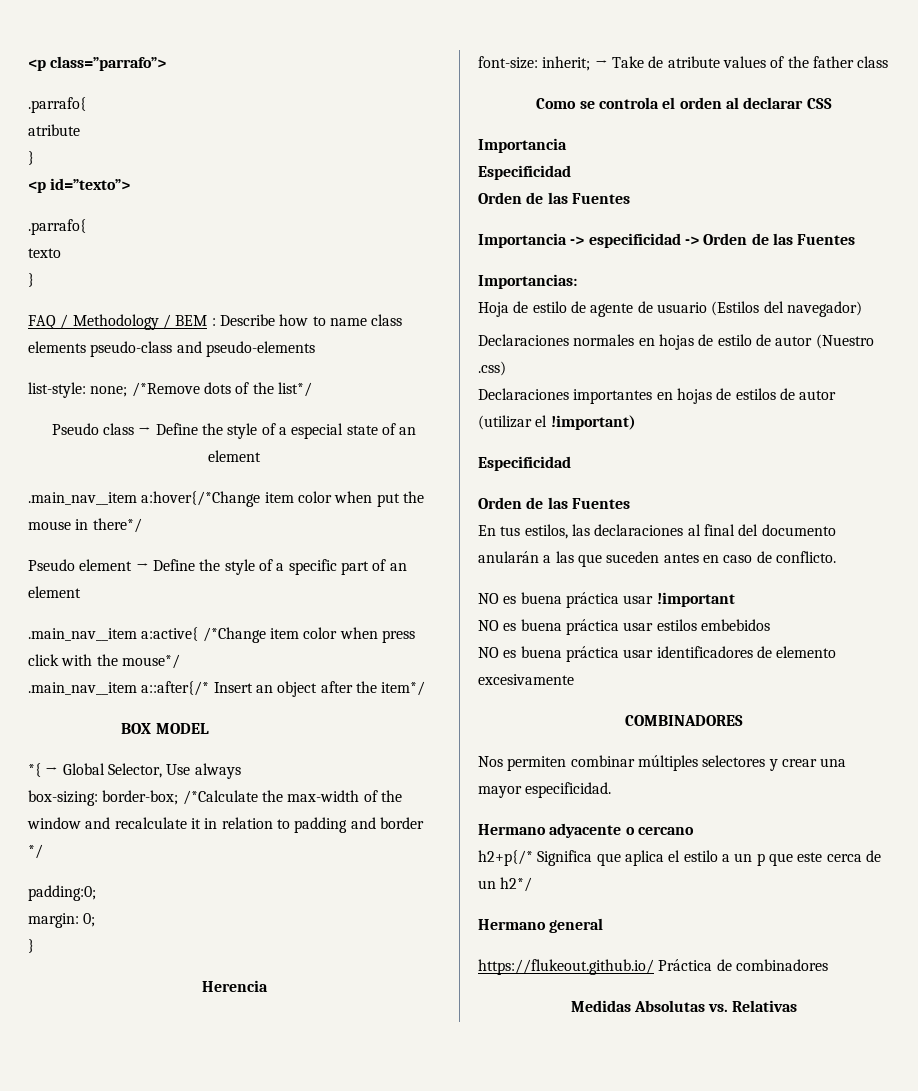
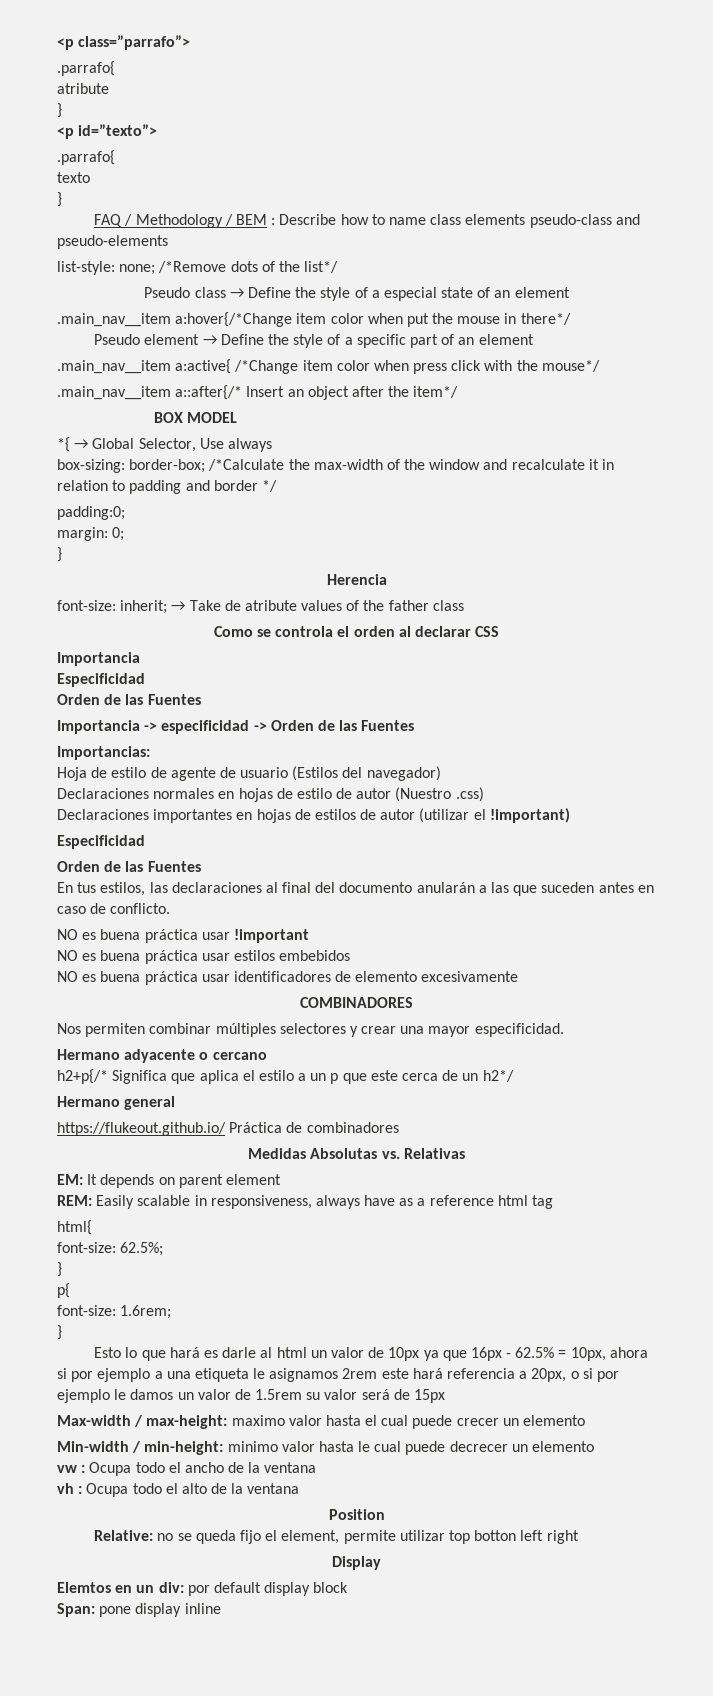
(798, 1006) none -> [57,1174,281,1188] [57,1195,554,1209] [57,1220,92,1235] [57,1242,164,1256] [57,1262,62,1277] [57,1283,70,1298] [57,1305,172,1319] [57,1325,62,1340] [94,1347,648,1361] [57,1368,619,1382] [57,1389,446,1403] [57,1415,586,1429] [57,1441,595,1455] [57,1462,317,1476] [57,1483,300,1497] [328,1509,385,1520] [94,1530,579,1544] [332,1556,381,1570] [57,1582,349,1596] [57,1603,221,1617] // EM: It depends on parent element // REM: Easily scalable in responsiveness, always have as a reference html tag // html{ // font-size: 62.5%; // } // p{ // font-size: 1.6rem; // } // Esto lo que hará es darle al html un valor de 10px ya que 16px - 62.5% = 10px, ahora si por ejemplo a una etiqueta le asignamos 2rem este hará referencia a 20px, o si por ejemplo le damos un valor de 1.5rem su valor será de 15px // Max-width / max-height: maximo valor hasta el cual puede crecer un elemento // Min-width / min-height: minimo valor hasta le cual puede decrecer un elemento // vw : Ocupa todo el ancho de la ventana // vh : Ocupa todo el alto de la ventana // Position // Relative: no se queda fijo el element, permite utilizar top botton left right // Display // Elemtos en un div: por default display block // Span: pone display inline

